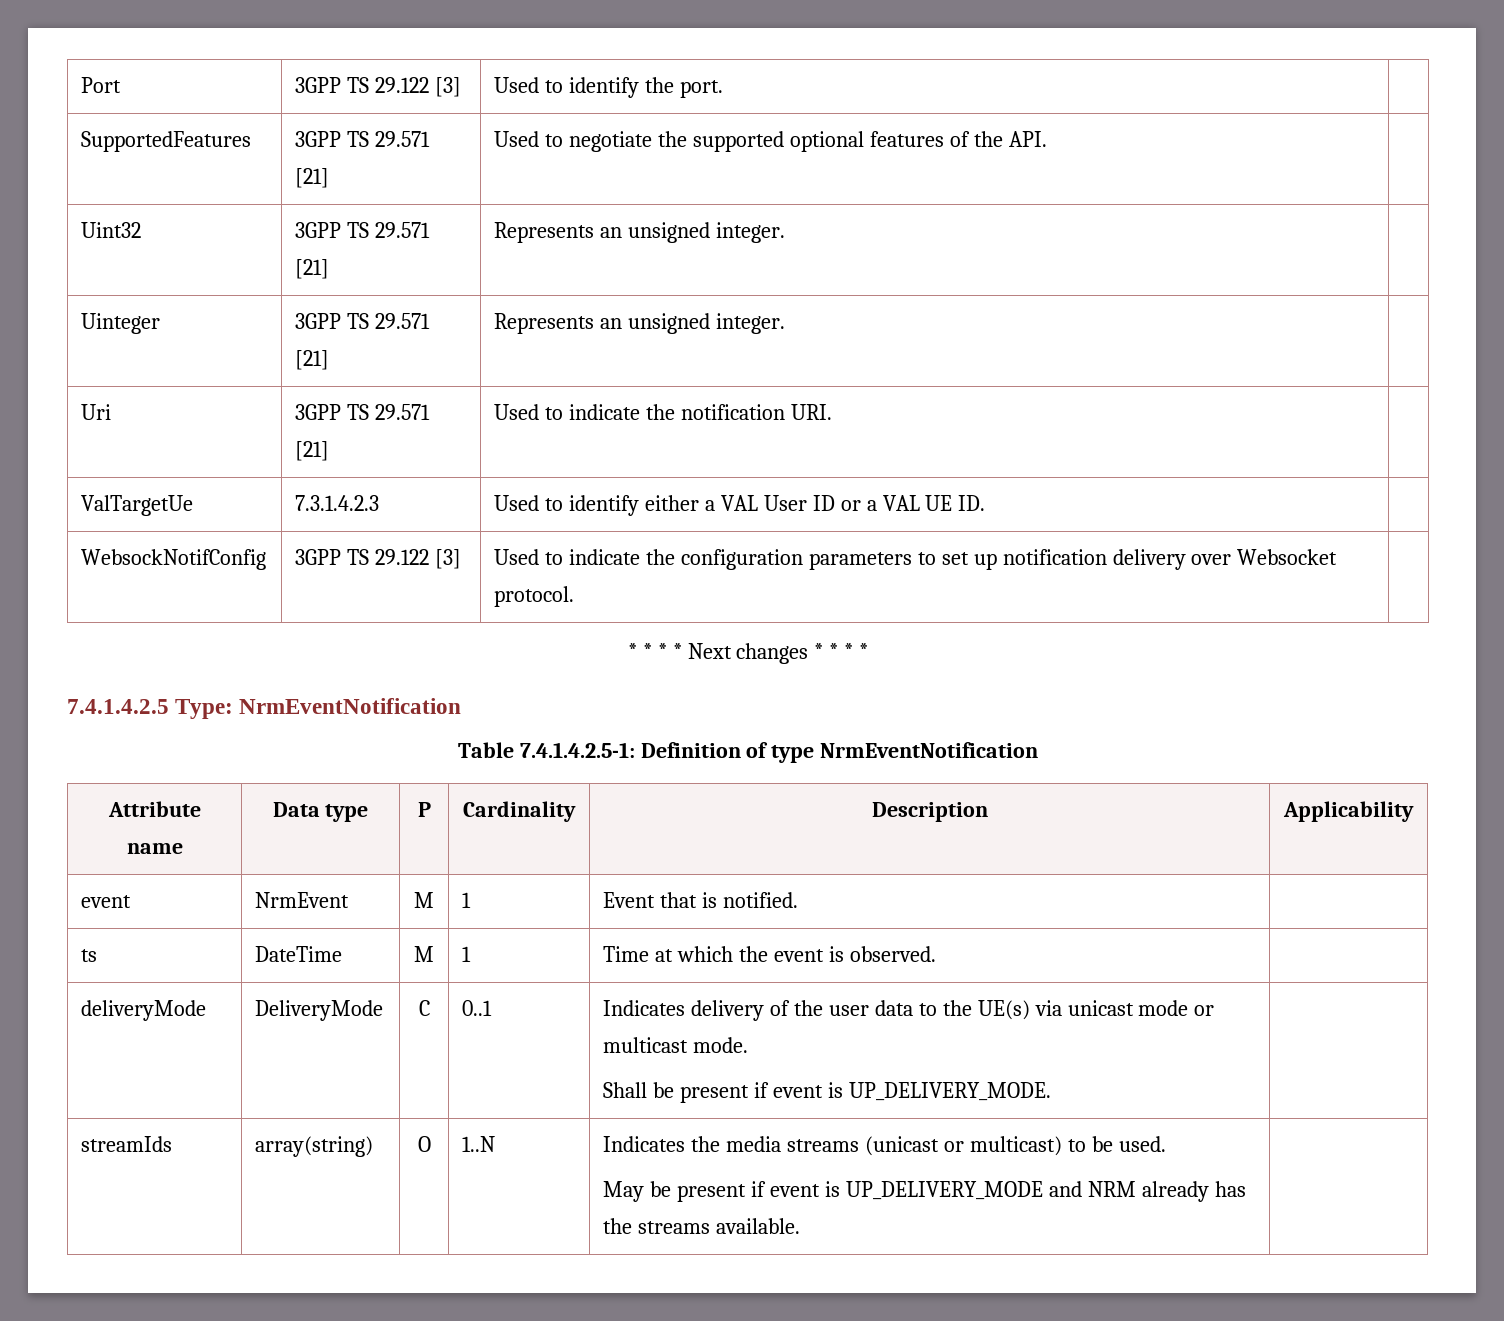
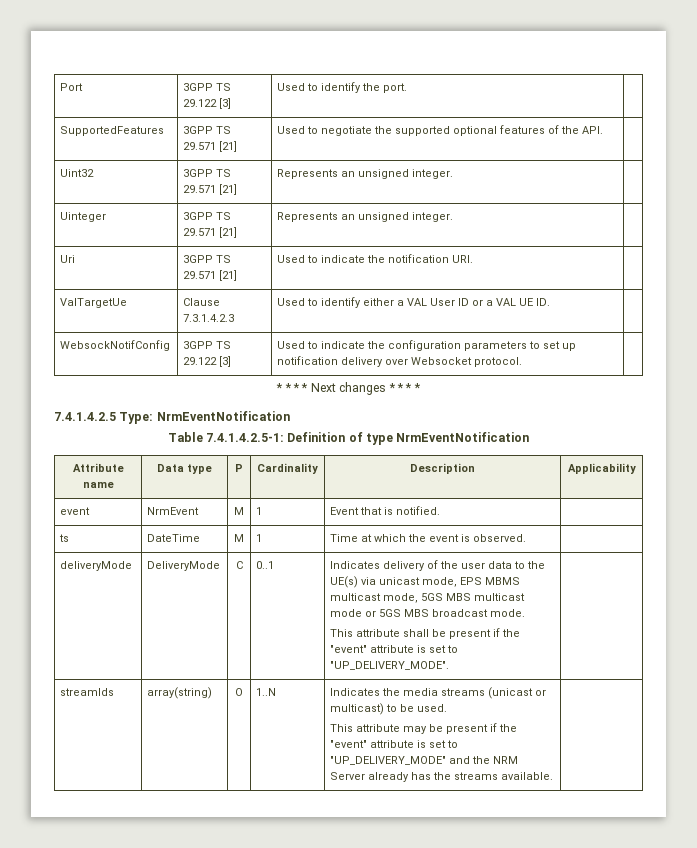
(194, 505) none -> [183,298,221,306] Clause
[1138,1000,1215,1016] [603,1037,749,1053] [603,1082,1051,1103] mode or multicast mode. // Shall be present if event is UP_DELIVERY_MODE. -> [422,577,521,587] [330,593,526,603] [330,609,526,617] [330,628,521,639] [330,645,459,653] [330,661,450,670] mode, EPS MBMS multicast mode, 5GS MBS multicast mode or 5GS MBS broadcast mode. // This attribute shall be present if the "event" attribute is set to "UP_DELIVERY_MODE".
[603,1181,1136,1202] May be present if event is UP_DELIVERY_MODE and NRM -> [330,723,518,734] [330,740,459,748] [330,756,519,765] [330,772,366,780] This attribute may be present if the "event" attribute is set to "UP_DELIVERY_MODE" and the NRM Server

